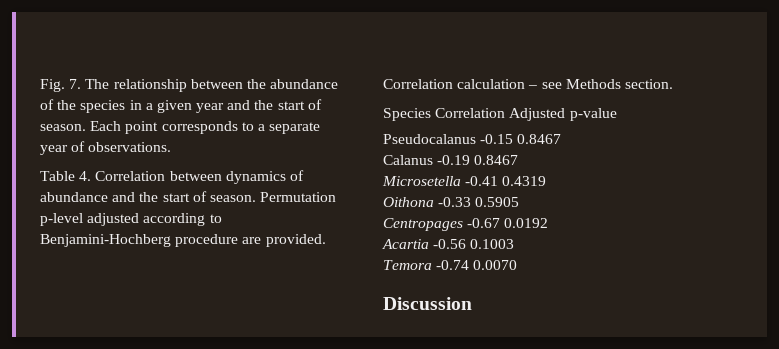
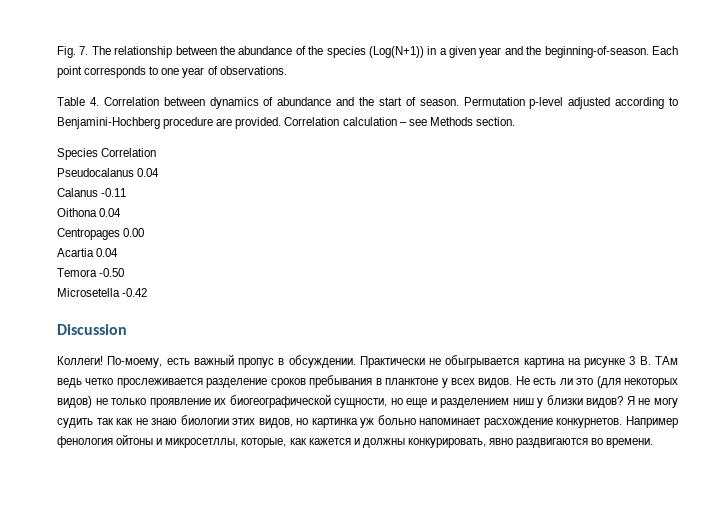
(126, 106) none -> [368,46,424,58] (Log(N+1))
[277,99,322,110] [40,124,86,131] start of season. -> [544,46,649,58] beginning-of-season.
[257,122,321,134] a separate -> [161,68,180,75] one
[509,108,617,121] Adjusted p-value -> (157, 152) none
[480,134,562,144] -0.15 0.8467 -> [137,168,160,177] 0.04
[437,155,519,165] [382,176,547,186] [383,197,520,207] [383,218,549,231] [382,239,515,249] [383,260,518,270] [383,297,472,310] -0.19 0.8467 // Microsetella -0.41 0.4319 // Oithona -0.33 0.5905 // Centropages -0.67 0.0192 // Acartia -0.56 0.1003 // Temora -0.74 0.0070 // Discussion -> [101,188,127,197] [57,208,122,217] [57,228,145,240] [57,248,119,257] [57,268,125,277] [57,288,148,297] [57,324,127,335] [57,354,678,368] [57,375,678,388] [57,394,678,408] [57,415,678,428] [57,434,654,448] -0.11 // Oithona 0.04 // Centropages 0.00 // Acartia 0.04 // Temora -0.50 // Microsetella -0.42 // Discussion // Коллеги! По-моему, есть важный пропус в обсуждении. Практически не обыгрывается картина на рисунке 3 B. ТАм ведь четко прослеживается разделение сроков пребывания в планктоне у всех видов. Не есть ли это (для некоторых видов) не только проявление их биогеографической сущности, но еще и разделением ниш у близки видов? Я не могу судить так как не знаю биологии этих видов, но картинка уж больно напоминает расхождение конкурнетов. Например фенология ойтоны и микросетллы, которые, как кажется и должны конкурировать, явно раздвигаются во времени.

